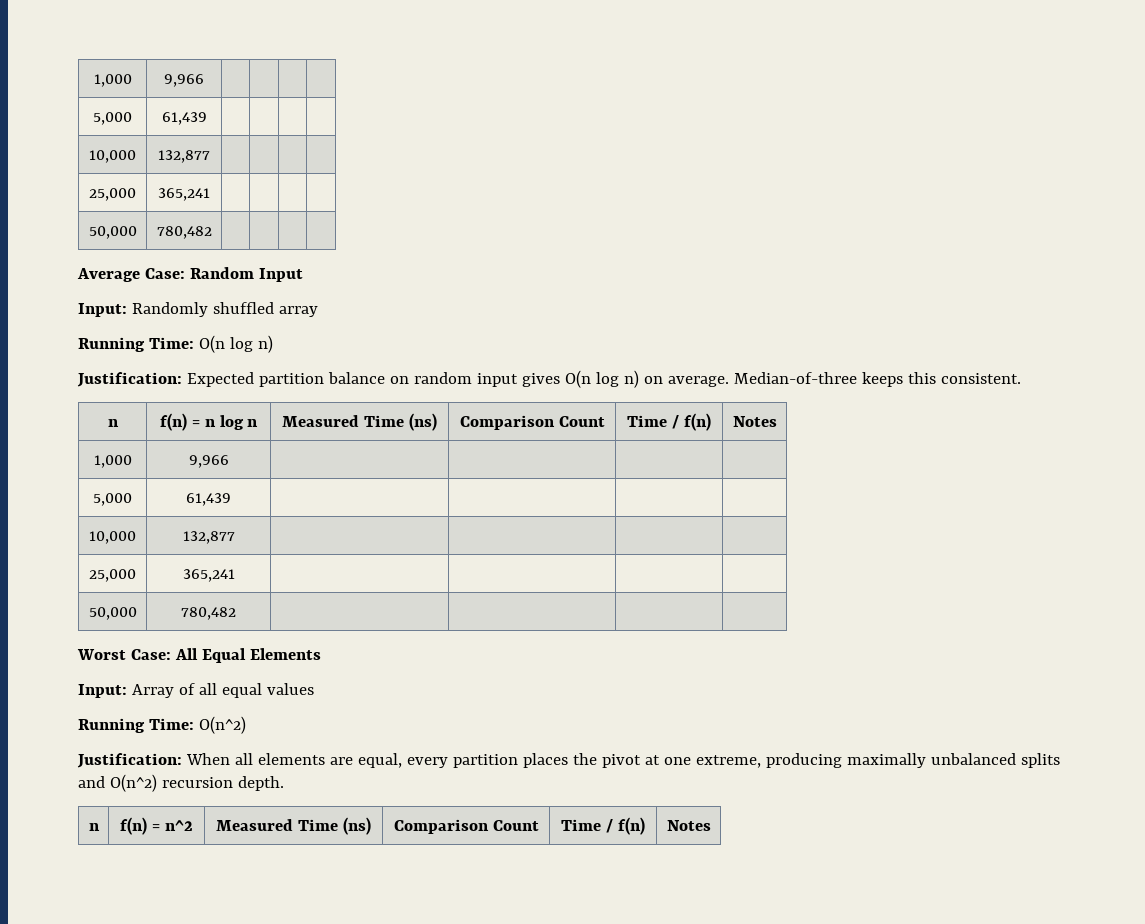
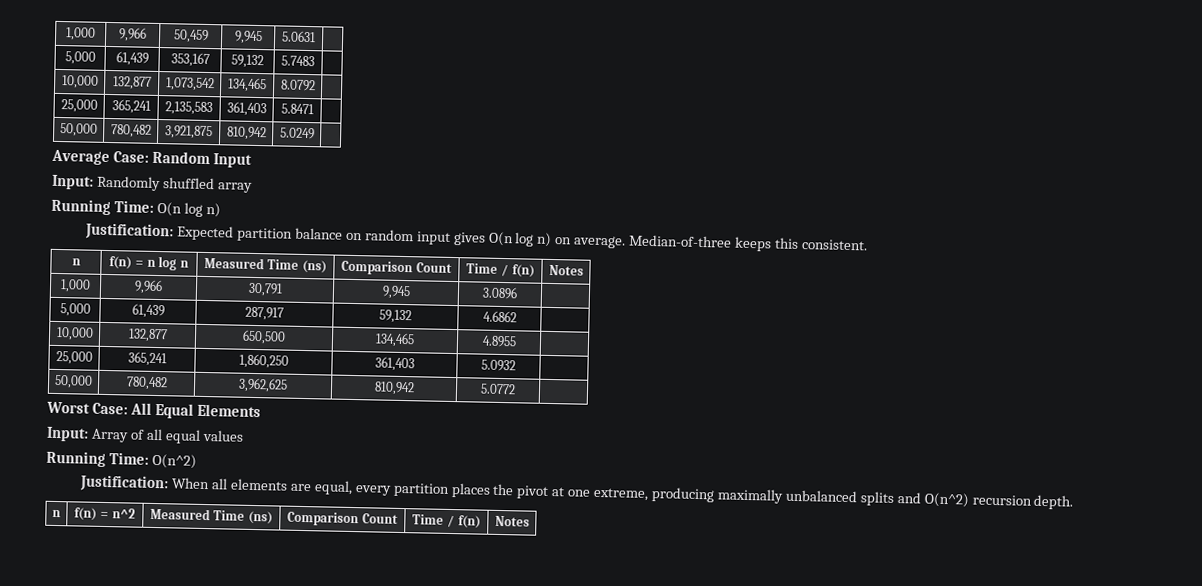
[93,74,132,87] [164,74,204,87] [93,112,132,125] [161,112,207,125] [89,150,136,163] [158,150,210,163] [89,188,136,201] [158,188,210,201] [88,226,137,239] [156,226,212,239] 1,000 | 9,966 | | | | // 5,000 | 61,439 | | | | // 10,000 | 132,877 | | | | // 25,000 | 365,241 | | | | // 50,000 | 780,482 | | | -> [66,27,96,41] [118,27,147,42] [172,29,209,43] [233,30,263,45] [282,30,316,43] [64,51,96,65] [115,51,149,66] [170,52,210,68] [231,54,264,69] [281,55,315,67] [61,75,99,89] [112,76,152,90] [165,77,215,92] [228,77,267,93] [280,79,316,92] [60,99,98,113] [111,99,151,114] [165,101,213,116] [226,101,267,117] [280,103,314,115] [60,123,98,137] [110,124,152,138] [165,125,213,140] [226,126,267,141] [279,127,315,140] 1,000 | 9,966 | 50,459 | 9,945 | 5.0631 | // 5,000 | 61,439 | 353,167 | 59,132 | 5.7483 | // 10,000 | 132,877 | 1,073,542 | 134,465 | 8.0792 | // 25,000 | 365,241 | 2,135,583 | 361,403 | 5.8471 | // 50,000 | 780,482 | 3,921,875 | 810,942 | 5.0249
[93,493,132,506] [186,493,231,506] [89,531,136,544] [182,531,235,544] [89,569,136,582] [182,569,235,582] [88,607,137,620] [181,607,236,620] | | | // 5,000 | 61,439 | | | | // 10,000 | 132,877 | | | | // 25,000 | 365,241 | | | | // 50,000 | 780,482 | | | -> [247,282,283,297] [381,285,411,300] [482,286,518,300] [59,303,91,317] [131,303,165,319] [245,306,284,321] [379,309,412,324] [482,310,517,323] [55,326,94,341] [127,328,168,343] [242,329,286,345] [375,332,415,348] [481,335,517,348] [55,350,93,365] [127,351,167,367] [238,353,289,369] [374,356,415,372] [481,359,516,372] [54,374,93,389] [125,376,168,391] [238,377,288,393] [373,381,415,396] [480,383,516,395] 30,791 | 9,945 | 3.0896 | // 5,000 | 61,439 | 287,917 | 59,132 | 4.6862 | // 10,000 | 132,877 | 650,500 | 134,465 | 4.8955 | // 25,000 | 365,241 | 1,860,250 | 361,403 | 5.0932 | // 50,000 | 780,482 | 3,962,625 | 810,942 | 5.0772

